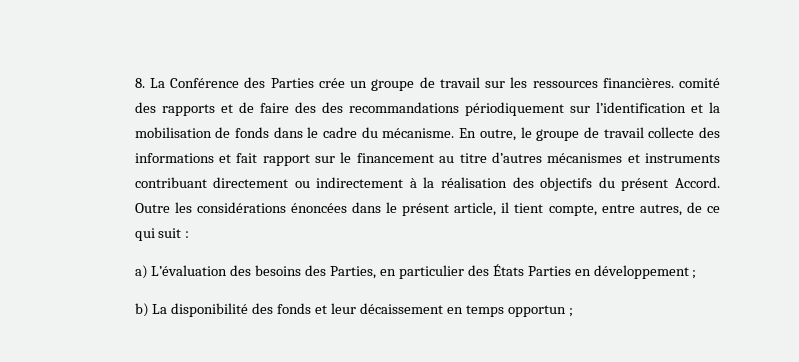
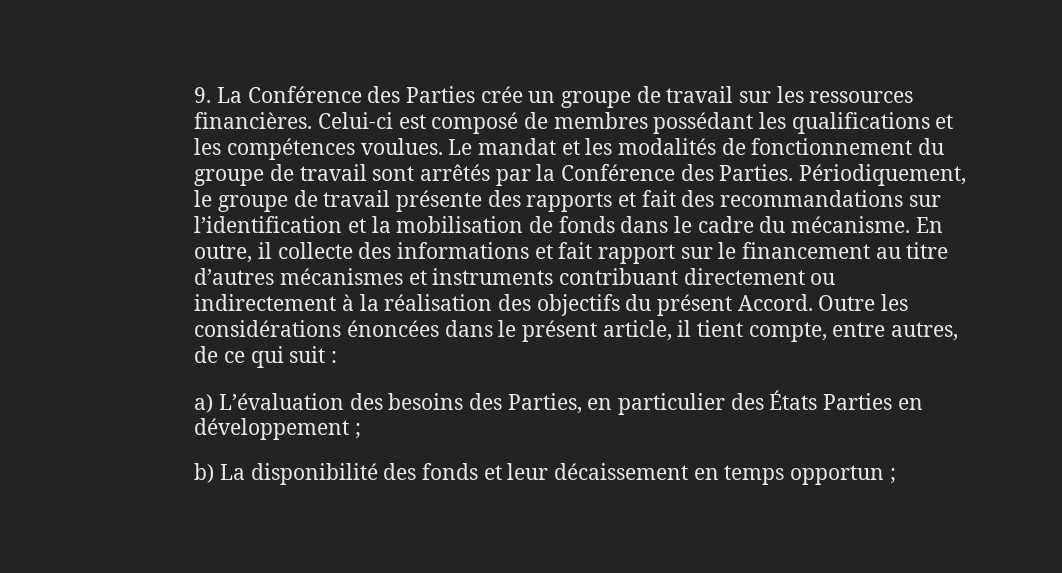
[134,78,145,88] 8. -> [194,87,212,103] 9.
[679,78,720,88] [134,102,316,116] comité des rapports et de faire des -> [317,112,954,134] [194,138,945,160] [194,164,967,186] [194,190,676,212] Celui-ci est composé de membres possédant les qualifications et les compétences voulues. Le mandat et les modalités de fonctionnement du groupe de travail sont arrêtés par la Conférence des Parties. Périodiquement, le groupe de travail présente des rapports et fait
[464,102,564,116] périodiquement -> (904, 198) none
[520,127,644,141] le groupe de travail -> [257,242,272,259] il

